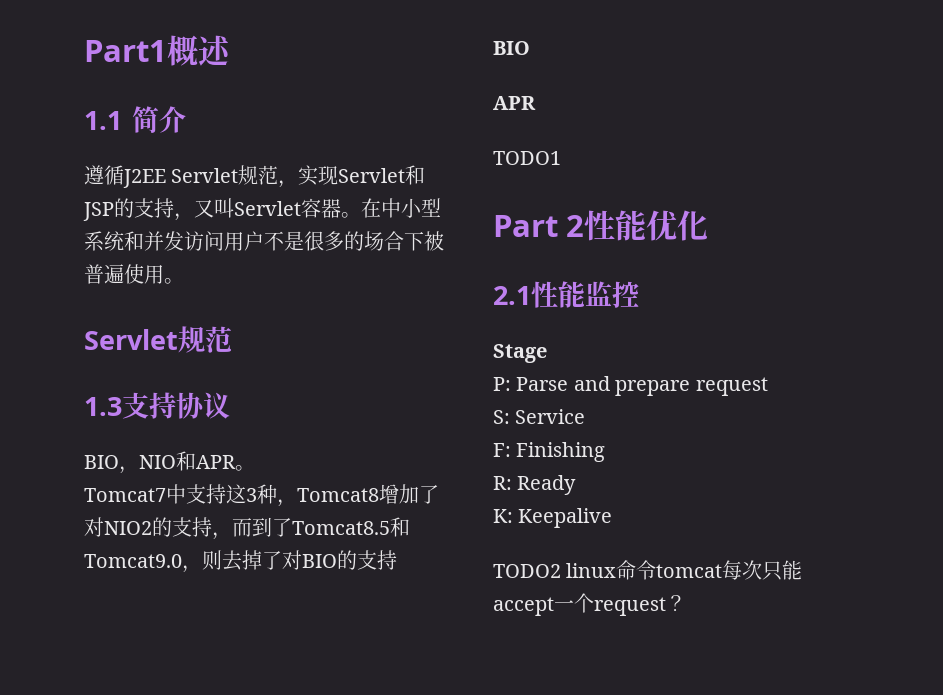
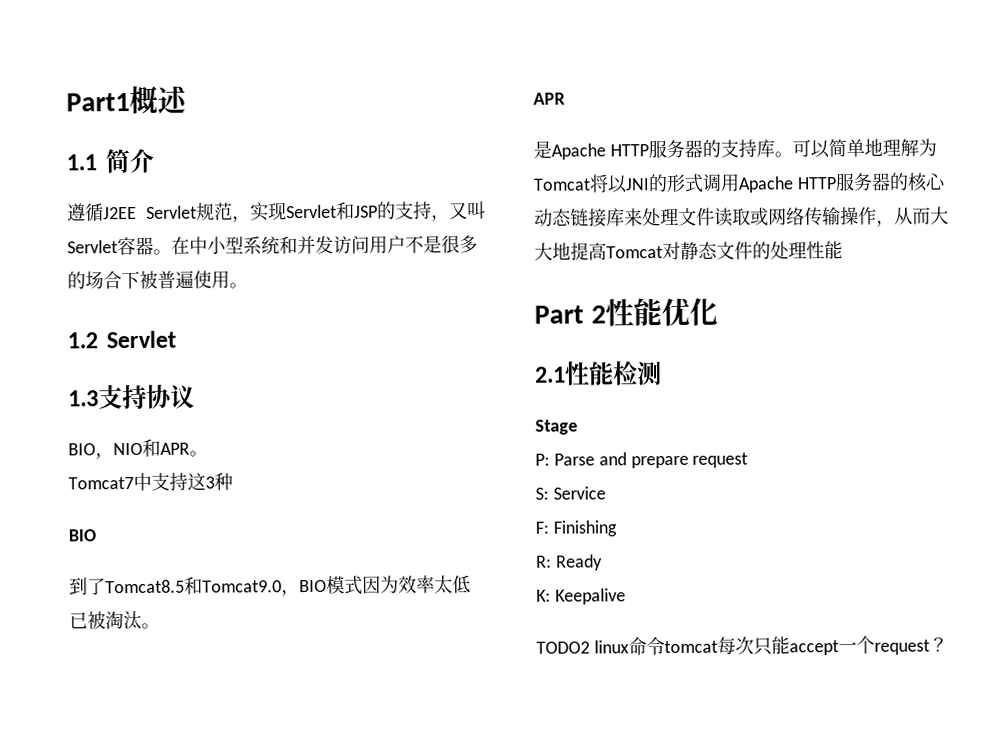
[84,326,232,353] Servlet规范 -> [67,330,176,349] 1.2 Servlet
[277,484,439,507] [84,517,410,540] [84,550,397,573] [493,41,530,55] [493,96,536,110] [493,151,561,165] ，Tomcat8增加了对NIO2的支持，而到了Tomcat8.5和Tomcat9.0，则去掉了对BIO的支持 // BIO // APR // TODO1 -> [68,529,96,542] [69,575,471,597] [69,610,160,630] [533,92,565,105] [533,138,937,160] [533,172,946,194] [534,206,949,228] [534,241,843,261] // BIO // 到了Tomcat8.5和Tomcat9.0，BIO模式因为效率太低已被淘汰。 // APR // 是Apache HTTP服务器的支持库。可以简单地理解为Tomcat将以JNI的形式调用Apache HTTP服务器的核心动态链接库来处理文件读取或网络传输操作，从而大大地提高Tomcat对静态文件的处理性能
[585,281,639,308] 监控 -> [612,361,662,386] 检测

